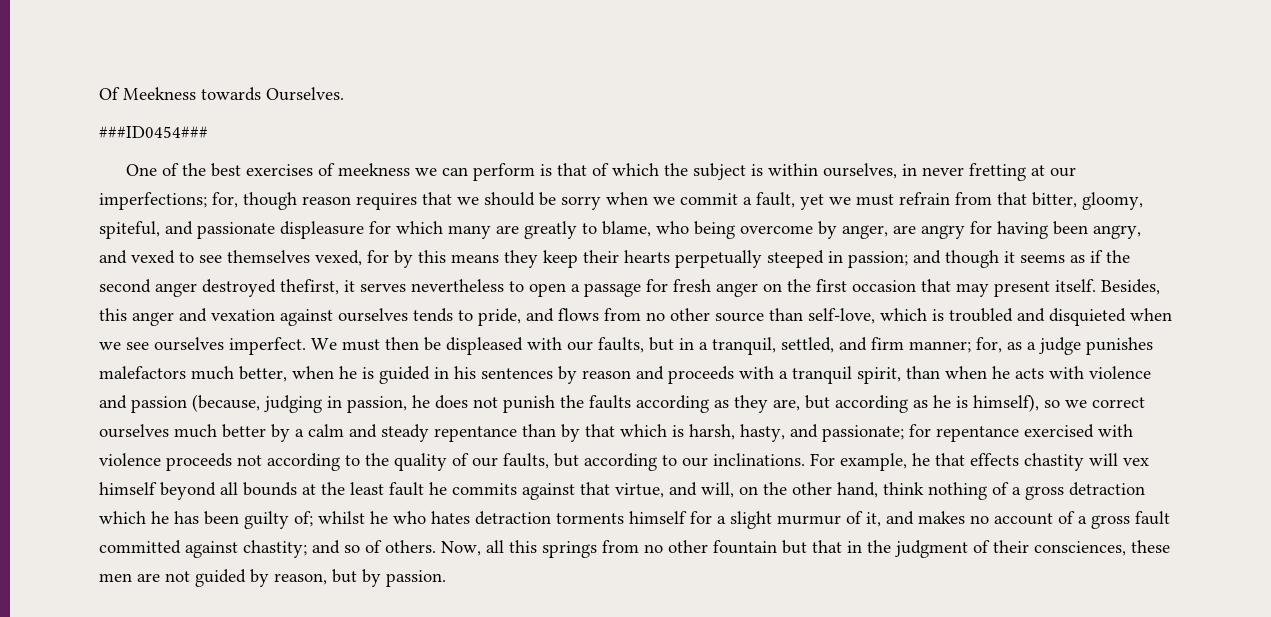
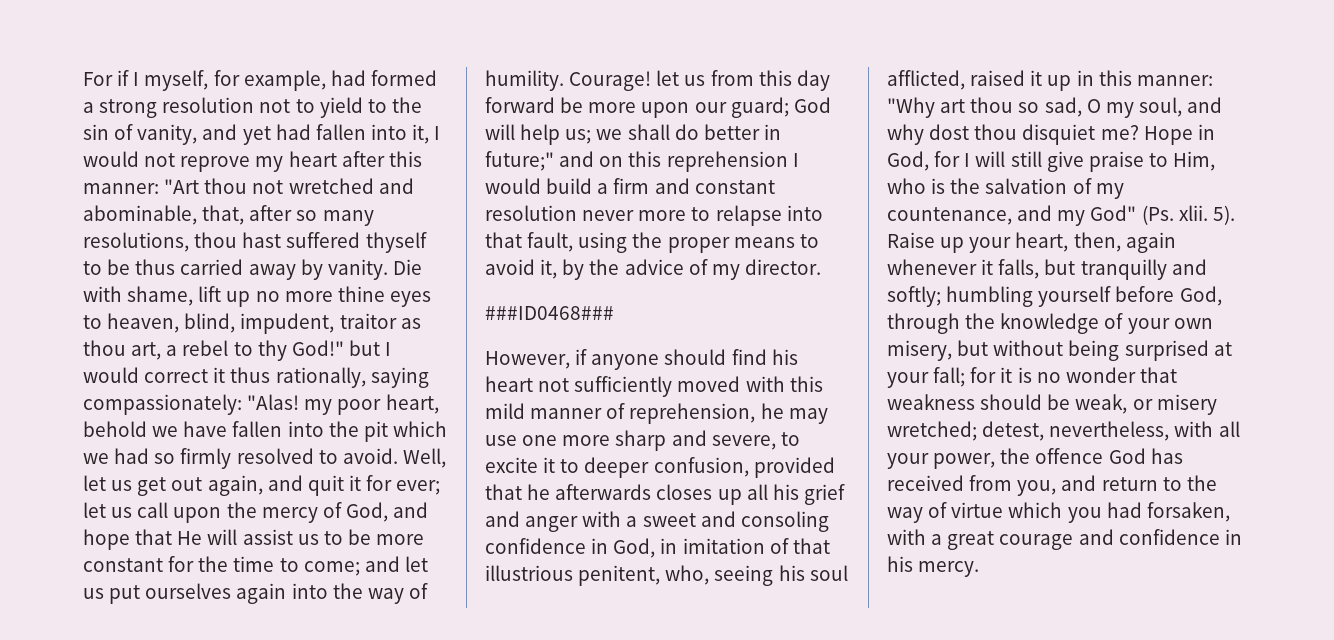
[99,87,344,101] [99,126,208,138] [125,163,1076,181] [99,192,1143,210] [99,221,1141,239] [99,250,1130,268] [99,279,1160,297] [99,308,1172,326] [99,337,1153,355] [99,366,1151,384] [99,394,1145,413] [99,424,1133,442] [99,453,1149,471] [99,482,1145,500] [99,511,1170,529] [99,540,1170,558] [99,569,446,587] Of Meekness towards Ourselves. // ###ID0454### // One of the best exercises of meekness we can perform is that of which the subject is within ourselves, in never fretting at our imperfections; for, though reason requires that we should be sorry when we commit a fault, yet we must refrain from that bitter, gloomy, spiteful, and passionate displeasure for which many are greatly to blame, who being overcome by anger, are angry for having been angry, and vexed to see themselves vexed, for by this means they keep their hearts perpetually steeped in passion; and though it seems as if the second anger destroyed thefirst, it serves nevertheless to open a passage for fresh anger on the first occasion that may present itself. Besides, this anger and vexation against ourselves tends to pride, and flows from no other source than self-love, which is troubled and disquieted when we see ourselves imperfect. We must then be displeased with our faults, but in a tranquil, settled, and firm manner; for, as a judge punishes malefactors much better, when he is guided in his sentences by reason and proceeds with a tranquil spirit, than when he acts with violence and passion (because, judging in passion, he does not punish the faults according as they are, but according as he is himself), so we correct ourselves much better by a calm and steady repentance than by that which is harsh, hasty, and passionate; for repentance exercised with violence proceeds not according to the quality of our faults, but according to our inclinations. For example, he that effects chastity will vex himself beyond all bounds at the least fault he commits against that virtue, and will, on the other hand, think nothing of a gross detraction which he has been guilty of; whilst he who hates detraction torments himself for a slight murmur of it, and makes no account of a gross fault committed against chastity; and so of others. Now, all this springs from no other fountain but that in the judgment of their consciences, these men are not guided by reason, but by passion. -> [83,70,437,91] [83,97,422,118] [83,124,441,145] [83,151,422,172] [83,178,414,194] [83,205,374,226] [83,232,427,253] [83,259,422,280] [83,286,431,307] [83,313,421,334] [83,340,392,361] [83,367,429,388] [83,394,439,415] [83,421,447,442] [83,448,446,469] [83,475,441,496] [83,502,429,523] [83,529,425,550] [83,556,428,576] [83,583,428,604] [485,70,830,91] [485,97,831,118] [485,124,781,145] [485,151,799,172] [485,178,775,194] [485,205,823,226] [485,232,819,253] [485,259,821,280] [485,306,614,320] [485,349,798,370] [485,376,823,397] [485,403,828,424] [485,430,800,451] [485,457,835,478] [485,484,845,505] [485,511,829,532] [485,538,830,558] [485,565,848,586] [887,70,1213,91] [887,97,1223,118] [887,124,1215,145] [887,151,1216,172] [887,178,1124,199] [887,205,1235,226] [887,232,1176,253] [887,259,1207,280] [887,286,1222,307] [887,313,1213,334] [887,340,1232,361] [887,367,1177,388] [887,394,1217,415] [887,421,1240,441] [887,448,1183,469] [887,475,1217,496] [887,502,1230,523] [887,529,1242,550] [887,556,980,577] For if I myself, for example, had formed a strong resolution not to yield to the sin of vanity, and yet had fallen into it, I would not reprove my heart after this manner: "Art thou not wretched and abominable, that, after so many resolutions, thou hast suffered thyself to be thus carried away by vanity. Die with shame, lift up no more thine eyes to heaven, blind, impudent, traitor as thou art, a rebel to thy God!" but I would correct it thus rationally, saying compassionately: "Alas! my poor heart, behold we have fallen into the pit which we had so firmly resolved to avoid. Well, let us get out again, and quit it for ever; let us call upon the mercy of God, and hope that He will assist us to be more constant for the time to come; and let us put ourselves again into the way of humility. Courage! let us from this day forward be more upon our guard; God will help us; we shall do better in future;" and on this reprehension I would build a firm and constant resolution never more to relapse into that fault, using the proper means to avoid it, by the advice of my director. // ###ID0468### // However, if anyone should find his heart not sufficiently moved with this mild manner of reprehension, he may use one more sharp and severe, to excite it to deeper confusion, provided that he afterwards closes up all his grief and anger with a sweet and consoling confidence in God, in imitation of that illustrious penitent, who, seeing his soul afflicted, raised it up in this manner: "Why art thou so sad, O my soul, and why dost thou disquiet me? Hope in God, for I will still give praise to Him, who is the salvation of my countenance, and my God" (Ps. xlii. 5). Raise up your heart, then, again whenever it falls, but tranquilly and softly; humbling yourself before God, through the knowledge of your own misery, but without being surprised at your fall; for it is no wonder that weakness should be weak, or misery wretched; detest, nevertheless, with all your power, the offence God has received from you, and return to the way of virtue which you had forsaken, with a great courage and confidence in his mercy.

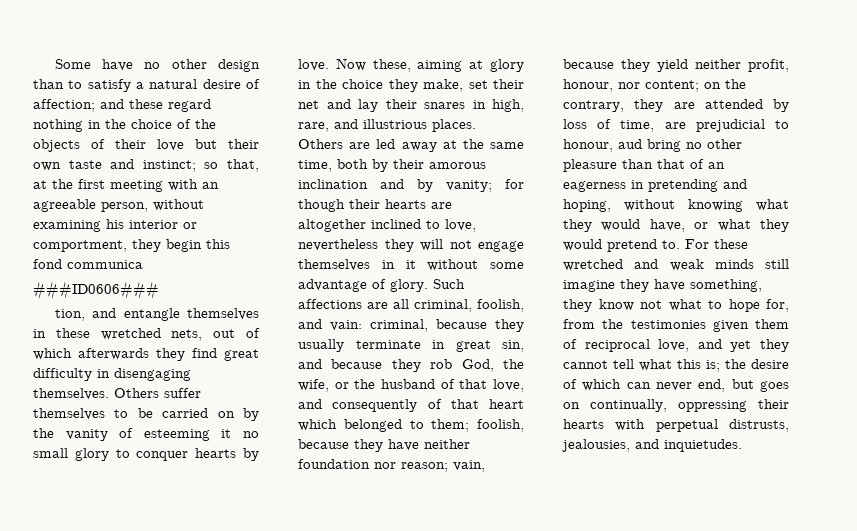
[83,70,437,91] [83,97,422,118] [83,124,441,145] [83,151,422,172] [83,178,414,194] [83,205,374,226] [83,232,427,253] [83,259,422,280] [83,286,431,307] [83,313,421,334] [83,340,392,361] [83,367,429,388] [83,394,439,415] [83,421,447,442] [83,448,446,469] [83,475,441,496] [83,502,429,523] [83,529,425,550] [83,556,428,576] [83,583,428,604] [485,70,830,91] [485,97,831,118] [485,124,781,145] [485,151,799,172] [485,178,775,194] [485,205,823,226] [485,232,819,253] [485,259,821,280] [485,306,614,320] [485,349,798,370] [485,376,823,397] [485,403,828,424] [485,430,800,451] [485,457,835,478] [485,484,845,505] [485,511,829,532] [485,538,830,558] [485,565,848,586] [887,70,1213,91] [887,97,1223,118] [887,124,1215,145] [887,151,1216,172] [887,178,1124,199] [887,205,1235,226] [887,232,1176,253] [887,259,1207,280] [887,286,1222,307] [887,313,1213,334] [887,340,1232,361] [887,367,1177,388] [887,394,1217,415] [887,421,1240,441] [887,448,1183,469] [887,475,1217,496] [887,502,1230,523] [887,529,1242,550] [887,556,980,577] For if I myself, for example, had formed a strong resolution not to yield to the sin of vanity, and yet had fallen into it, I would not reprove my heart after this manner: "Art thou not wretched and abominable, that, after so many resolutions, thou hast suffered thyself to be thus carried away by vanity. Die with shame, lift up no more thine eyes to heaven, blind, impudent, traitor as thou art, a rebel to thy God!" but I would correct it thus rationally, saying compassionately: "Alas! my poor heart, behold we have fallen into the pit which we had so firmly resolved to avoid. Well, let us get out again, and quit it for ever; let us call upon the mercy of God, and hope that He will assist us to be more constant for the time to come; and let us put ourselves again into the way of humility. Courage! let us from this day forward be more upon our guard; God will help us; we shall do better in future;" and on this reprehension I would build a firm and constant resolution never more to relapse into that fault, using the proper means to avoid it, by the advice of my director. // ###ID0468### // However, if anyone should find his heart not sufficiently moved with this mild manner of reprehension, he may use one more sharp and severe, to excite it to deeper confusion, provided that he afterwards closes up all his grief and anger with a sweet and consoling confidence in God, in imitation of that illustrious penitent, who, seeing his soul afflicted, raised it up in this manner: "Why art thou so sad, O my soul, and why dost thou disquiet me? Hope in God, for I will still give praise to Him, who is the salvation of my countenance, and my God" (Ps. xlii. 5). Raise up your heart, then, again whenever it falls, but tranquilly and softly; humbling yourself before God, through the knowledge of your own misery, but without being surprised at your fall; for it is no wonder that weakness should be weak, or misery wretched; detest, nevertheless, with all your power, the offence God has received from you, and return to the way of virtue which you had forsaken, with a great courage and confidence in his mercy. -> [54,59,260,72] [33,79,260,92] [33,99,211,112] [33,119,216,132] [33,139,259,152] [33,159,259,172] [33,179,219,192] [33,199,204,212] [33,219,197,232] [33,239,230,252] [33,259,143,269] [33,281,159,300] [54,308,259,321] [33,328,260,341] [33,348,259,361] [33,368,191,381] [33,388,201,400] [33,408,259,421] [33,428,259,441] [33,448,259,461] [298,58,524,72] [298,79,524,92] [298,99,524,112] [298,119,476,132] [298,139,524,152] [298,159,486,172] [298,179,524,192] [298,199,452,212] [298,219,476,232] [298,239,524,252] [298,259,524,271] [298,279,465,292] [298,299,524,312] [298,319,524,332] [298,339,524,352] [298,359,524,372] [298,379,524,392] [298,399,524,412] [298,419,524,432] [298,439,470,452] [298,459,485,472] [563,59,789,72] [563,79,746,92] [563,99,789,112] [563,119,789,132] [563,139,742,152] [563,159,725,172] [563,179,747,192] [563,199,789,212] [563,219,789,232] [563,239,748,252] [563,259,789,271] [563,279,762,292] [563,299,789,312] [563,319,789,332] [563,339,789,352] [563,359,789,372] [563,379,789,392] [563,399,789,412] [563,419,789,432] [562,439,742,452] Some have no other design than to satisfy a natural desire of affection; and these regard nothing in the choice of the objects of their love but their own taste and instinct; so that, at the first meeting with an agreeable person, without examining his interior or comportment, they begin this fond communica // ###ID0606### // tion, and entangle themselves in these wretched nets, out of which afterwards they find great difficulty in disengaging themselves. Others suffer themselves to be carried on by the vanity of esteeming it no small glory to conquer hearts by love. Now these, aiming at glory in the choice they make, set their net and lay their snares in high, rare, and illustrious places. Others are led away at the same time, both by their amorous inclination and by vanity; for though their hearts are altogether inclined to love, nevertheless they will not engage themselves in it without some advantage of glory. Such affections are all criminal, foolish, and vain: criminal, because they usually terminate in great sin, and because they rob God, the wife, or the husband of that love, and consequently of that heart which belonged to them; foolish, because they have neither foundation nor reason; vain, because they yield neither profit, honour, nor content; on the contrary, they are attended by loss of time, are prejudicial to honour, aud bring no other pleasure than that of an eagerness in pretending and hoping, without knowing what they would have, or what they would pretend to. For these wretched and weak minds still imagine they have something, they know not what to hope for, from the testimonies given them of reciprocal love, and yet they cannot tell what this is; the desire of which can never end, but goes on continually, oppressing their hearts with perpetual distrusts, jealousies, and inquietudes.

